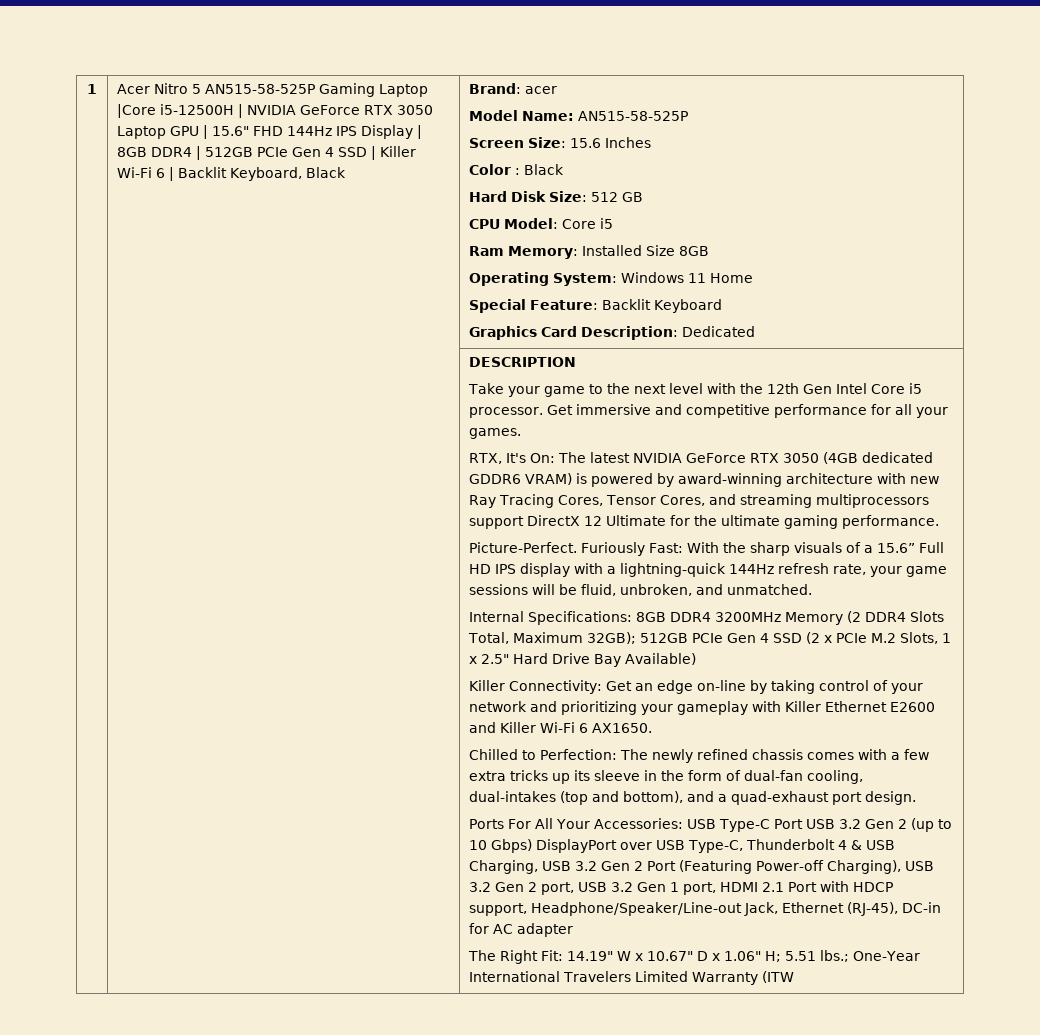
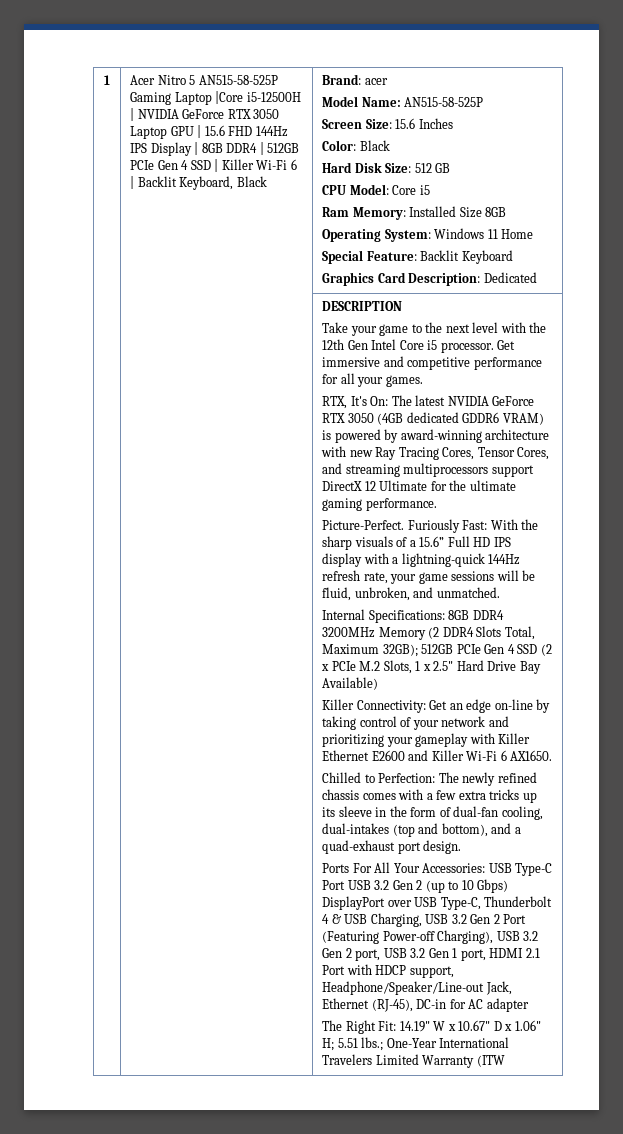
[212,126,250,136] 15.6" -> [204,125,225,136] 15.6
[469,164,521,175] Color : -> [322,140,357,151] Color:

